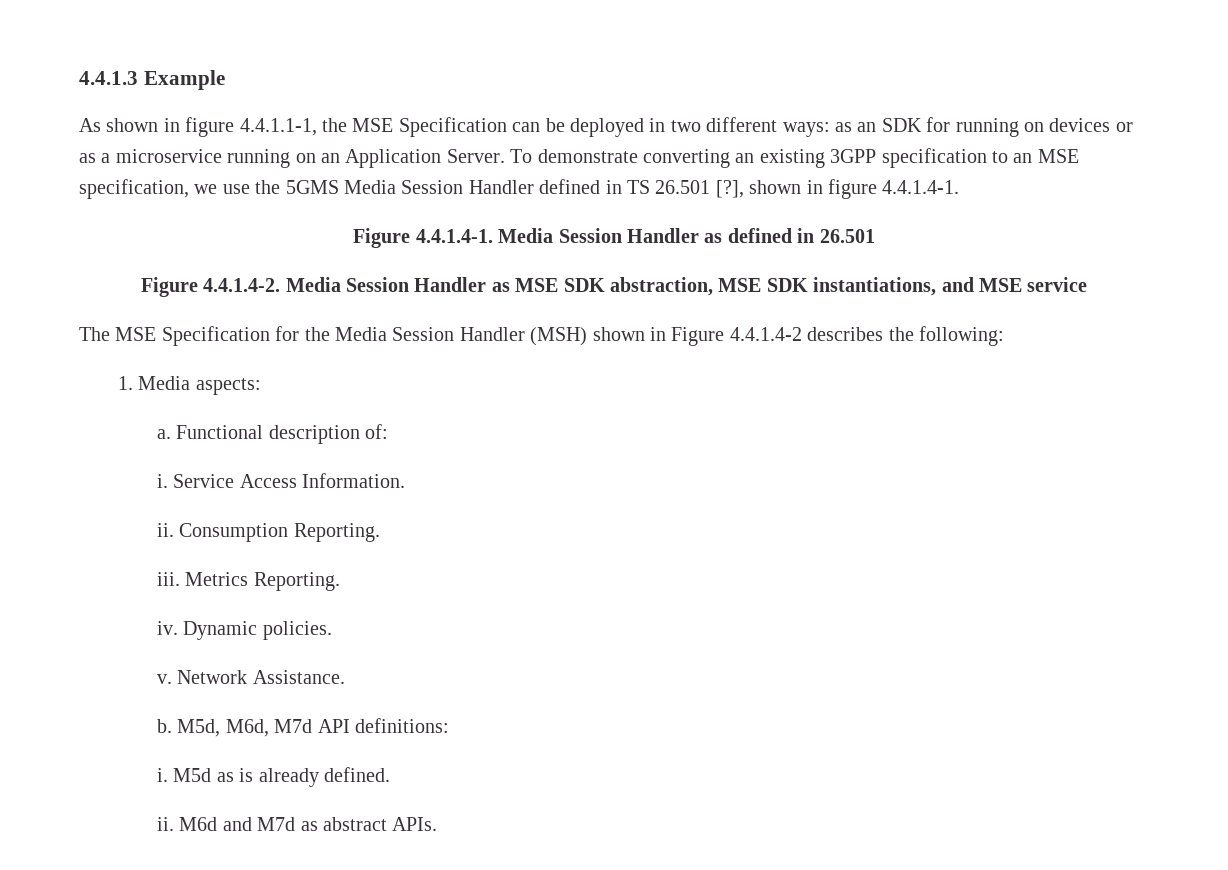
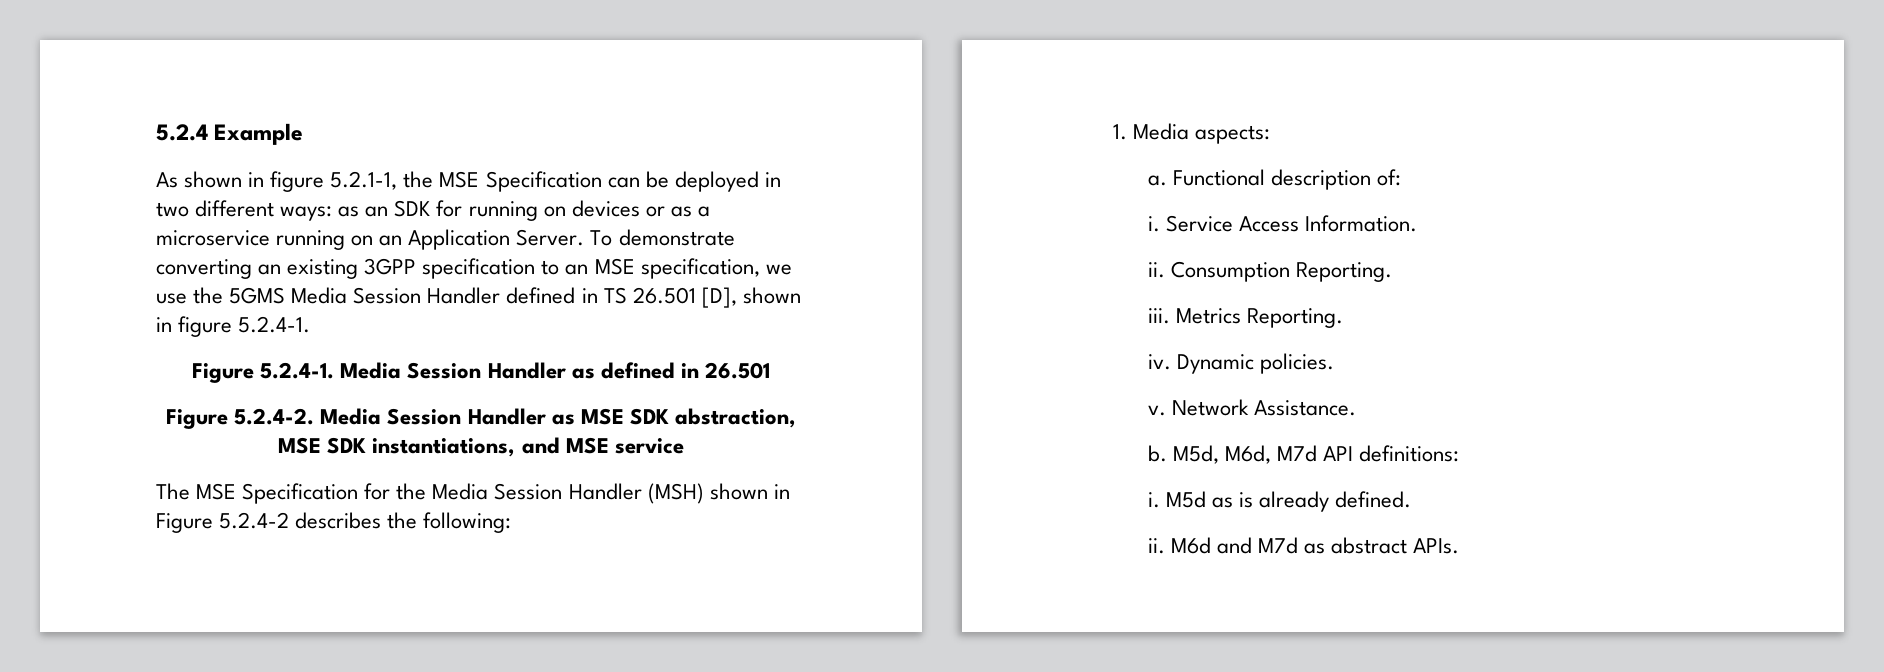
[79,71,138,85] 4.4.1.3 -> [156,124,208,141] 5.2.4
[239,118,317,136] 4.4.1.1-1, -> [330,171,398,190] 5.2.1-1,
[715,179,960,199] [353,228,493,248] [?], shown in figure 4.4.1.4-1. // Figure 4.4.1.4-1. -> [701,287,801,308] [156,316,311,337] [192,362,335,383] [D], shown in figure 5.2.4-1. // Figure 5.2.4-1.
[203,278,281,292] 4.4.1.4-2. -> [234,408,315,425] 5.2.4-2.
[729,327,802,341] 4.4.1.4-2 -> [219,512,290,529] 5.2.4-2

